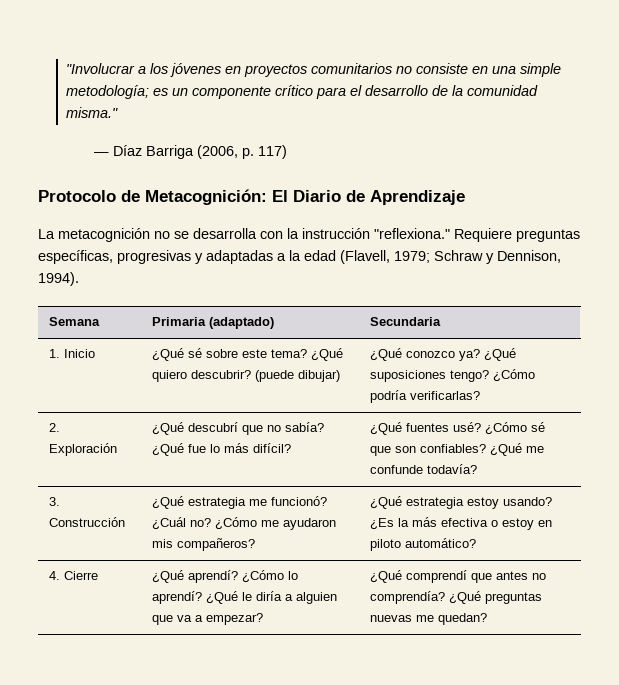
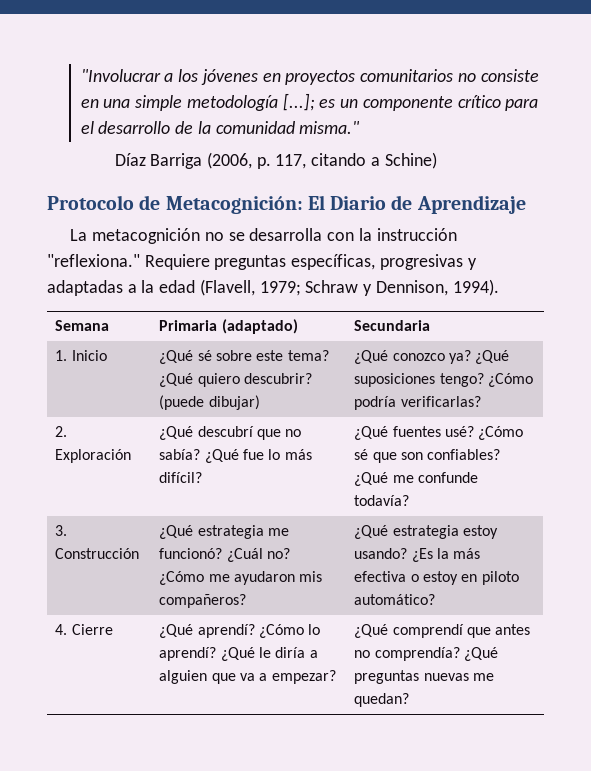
[66,85,150,99] metodología; -> [186,93,315,111] metodología [...];
[94,152,110,156] — -> (361, 127) none
[258,145,288,159] 117) -> [275,152,437,169] 117, citando a Schine)

